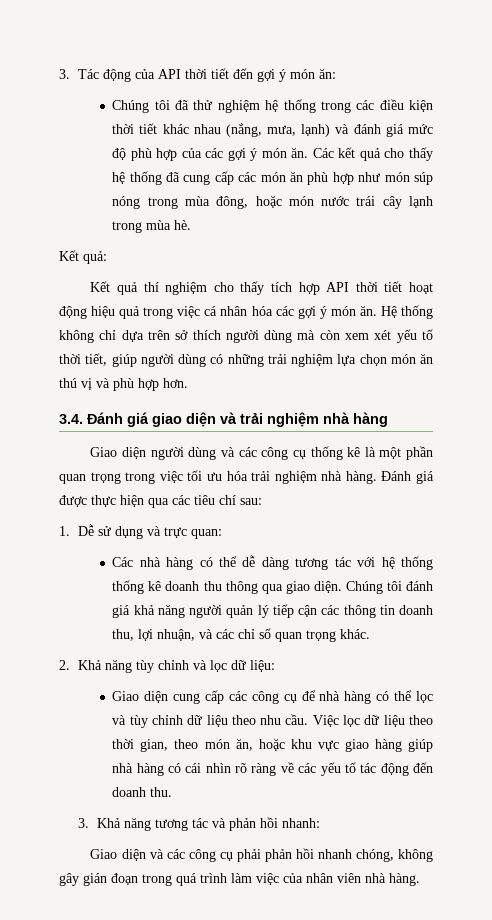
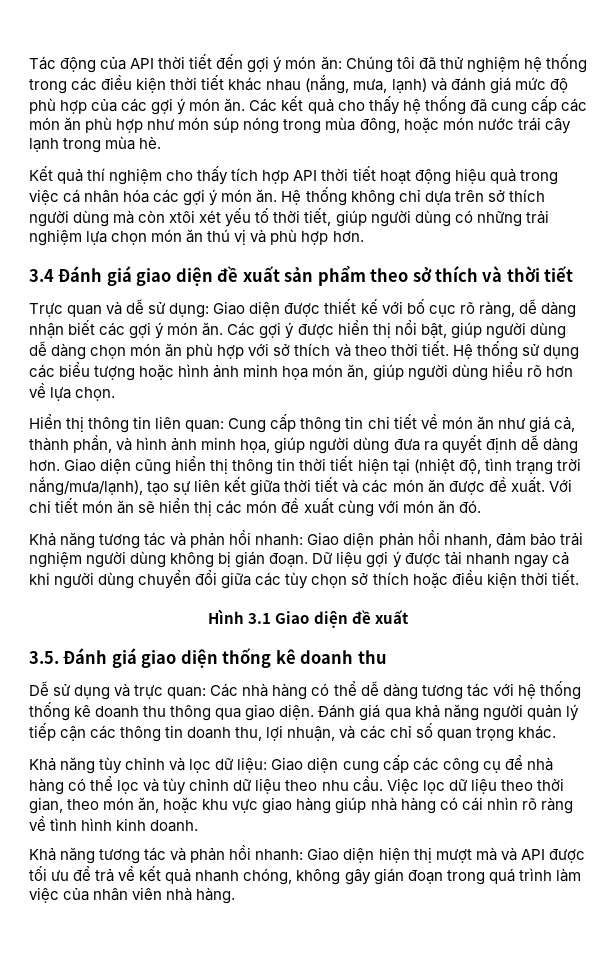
[59,69,70,79] 3. -> (29, 63) none
(336, 73) // -> (342, 63) none
[59,250,107,264] // Kết quả: -> (162, 142) none
[345,333,370,340] xem -> [169,210,196,223] xtôi
[59,412,388,427] [90,446,433,460] [59,470,434,484] [59,495,262,508] [59,526,70,536] 3.4. Đánh giá giao diện và trải nghiệm nhà hàng // Giao diện người dùng và các công cụ thống kê là một phần quan trọng trong việc tối ưu hóa trải nghiệm nhà hàng. Đánh giá được thực hiện qua các tiêu chí sau: // 1. -> [29,266,574,286] [29,299,576,318] [29,320,566,339] [29,341,579,360] [29,362,573,381] [29,383,116,401] [29,414,575,433] [29,435,578,454] [29,456,581,475] [29,477,572,496] [29,498,481,517] [29,530,583,549] [29,551,569,568] [29,570,579,589] [208,609,409,628] [29,648,387,668] 3.4 Đánh giá giao diện đề xuất sản phẩm theo sở thích và thời tiết // Trực quan và dễ sử dụng: Giao diện được thiết kế với bố cục rõ ràng, dễ dàng nhận biết các gợi ý món ăn. Các gợi ý được hiển thị nổi bật, giúp người dùng dễ dàng chọn món ăn phù hợp với sở thích và theo thời tiết. Hệ thống sử dụng các biểu tượng hoặc hình ảnh minh họa món ăn, giúp người dùng hiểu rõ hơn về lựa chọn. // Hiển thị thông tin liên quan: Cung cấp thông tin chi tiết về món ăn như giá cả, thành phần, và hình ảnh minh họa, giúp người dùng đưa ra quyết định dễ dàng hơn. Giao diện cũng hiển thị thông tin thời tiết hiện tại (nhiệt độ, tình trạng trời nắng/mưa/lạnh), tạo sự liên kết giữa thời tiết và các món ăn được đề xuất. Với chi tiết món ăn sẽ hiển thị các món đề xuất cùng với món ăn đó. // Khả năng tương tác và phản hồi nhanh: Giao diện phản hồi nhanh, đảm bảo trải nghiệm người dùng không bị gián đoạn. Dữ liệu gợi ý được tải nhanh ngay cả khi người dùng chuyển đổi giữa các tùy chọn sở thích hoặc điều kiện thời tiết. // Hình 3.1 Giao diện đề xuất // 3.5. Đánh giá giao diện thống kê doanh thu //
(222, 534) // -> (207, 693) none
[345,581,434,594] [112,605,131,618] Chúng tôi đánh giá -> [318,704,411,721] Đánh giá qua
[59,660,70,670] 2. -> (556, 732) none
(275, 666) // -> (268, 765) none
[298,762,434,776] [112,787,173,797] [77,817,320,831] [90,848,314,862] các yếu tố tác động đến doanh thu. // 3. Khả năng tương tác và phản hồi nhanh: // Giao diện và các công cụ phải phản hồi -> [50,818,199,832] [29,845,585,864] [29,866,192,884] tình hình kinh doanh. // Khả năng tương tác và phản hồi nhanh: Giao diện hiện thị mượt mà và API được tối ưu để trả về kết quả

